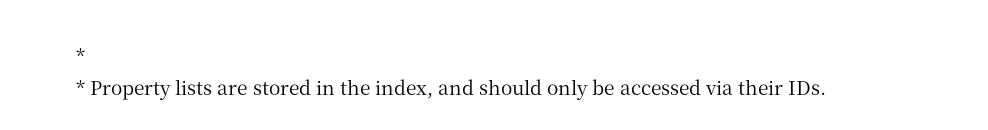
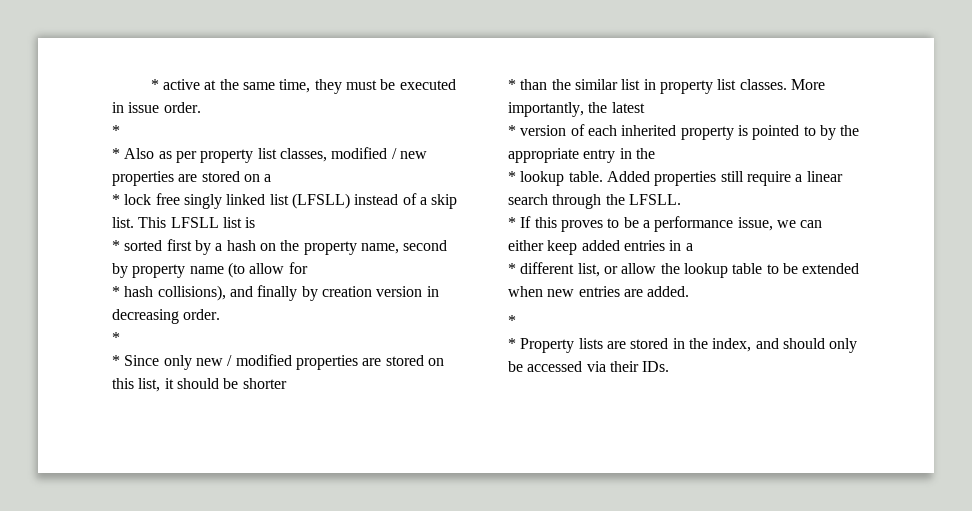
[76,48,85,63] * -> [150,79,456,94] [112,102,201,113] [112,125,120,136] [112,147,427,163] [112,171,272,186] [112,193,458,209] [112,217,256,228] [112,239,448,255] [112,262,308,278] [112,285,439,301] [112,309,221,324] [112,332,120,343] [112,354,444,370] [112,378,287,392] [508,79,825,94] [508,102,645,117] [508,124,860,140] [508,148,655,163] [508,171,843,186] [508,194,681,209] [508,216,823,232] [508,240,693,255] [508,262,860,278] [508,286,690,297] [508,315,516,326] * active at the same time, they must be executed in issue order. // * // * Also as per property list classes, modified / new properties are stored on a // * lock free singly linked list (LFSLL) instead of a skip list. This LFSLL list is // * sorted first by a hash on the property name, second by property name (to allow for // * hash collisions), and finally by creation version in decreasing order. // * // * Since only new / modified properties are stored on this list, it should be shorter // * than the similar list in property list classes. More importantly, the latest // * version of each inherited property is pointed to by the appropriate entry in the // * lookup table. Added properties still require a linear search through the LFSLL. // * If this proves to be a performance issue, we can either keep added entries in a // * different list, or allow the lookup table to be extended when new entries are added. // *

